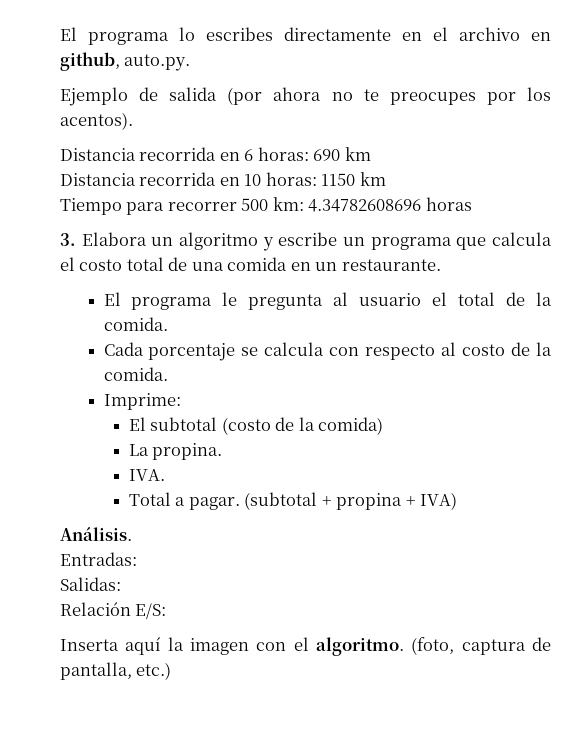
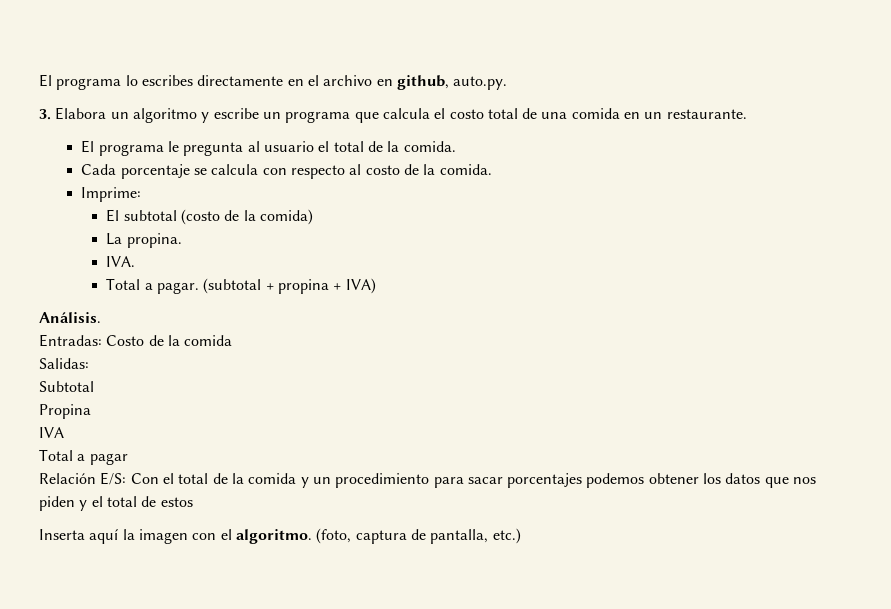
[60,87,551,106] [60,112,133,130] [60,147,371,161] [60,172,386,186] [60,197,472,215] // Ejemplo de salida (por ahora no te preocupes por los acentos). // Distancia recorrida en 6 horas: 690 km // Distancia recorrida en 10 horas: 1150 km // Tiempo para recorrer 500 km: 4.34782608696 horas -> (508, 83) none
[60,577,121,591] [60,602,167,619] // Salidas: // Relación E/S: -> [106,335,233,346] [39,358,89,369] [39,381,94,392] [39,404,91,419] [39,427,64,438] [39,449,128,465] [39,472,817,488] [39,496,193,511] Costo de la comida // Salidas: // Subtotal // Propina // IVA // Total a pagar // Relación E/S: Con el total de la comida y un procedimiento para sacar porcentajes podemos obtener los datos que nos piden y el total de estos

